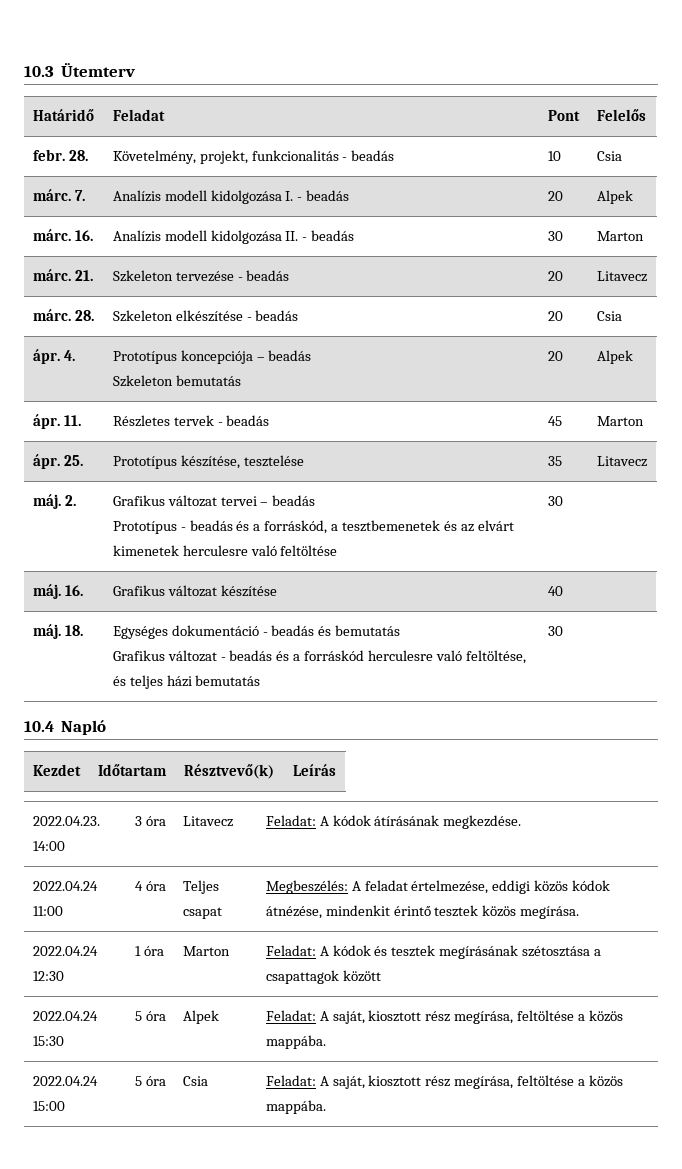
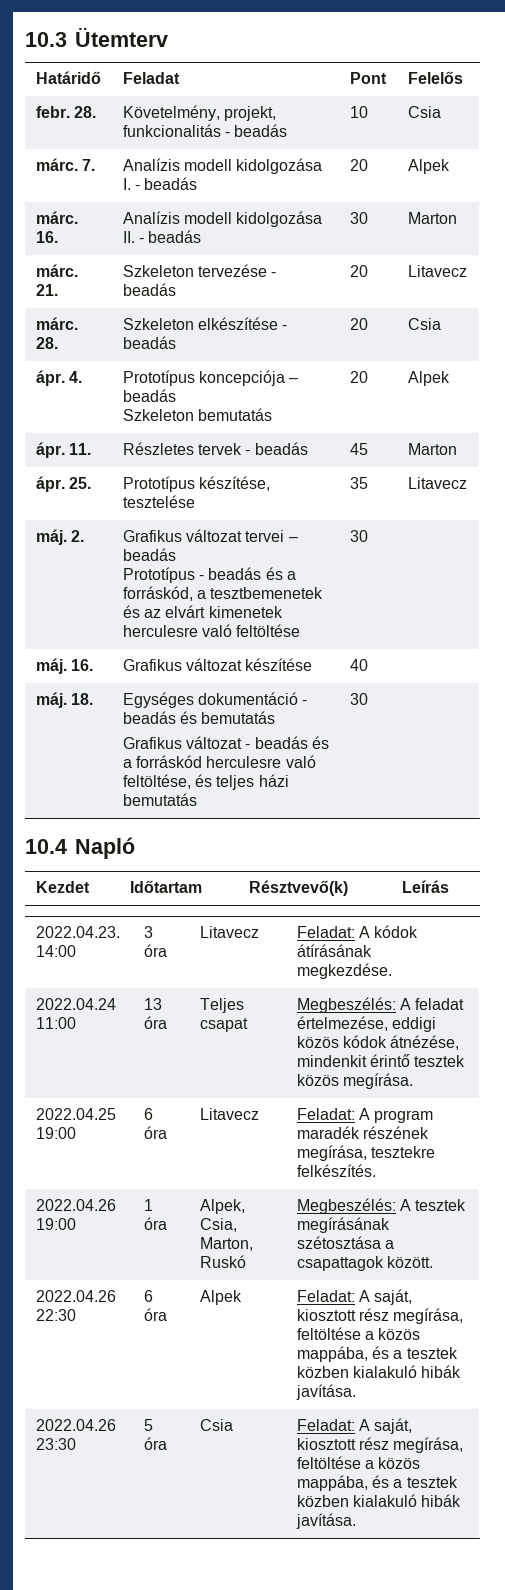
[134,881,143,891] 4 -> [143,998,162,1010] 13
[32,946,98,956] [32,971,64,981] [134,946,164,956] [182,946,230,956] [265,945,388,956] 2022.04.24 12:30 | 1 óra | Marton | Feladat: A kódok és -> [35,1108,116,1120] [35,1127,76,1139] [143,1108,153,1120] [143,1126,167,1139] [199,1108,259,1120] [296,1108,434,1123] [296,1126,430,1139] [296,1145,436,1161] [296,1164,376,1177] [35,1199,116,1211] [35,1218,76,1230] [143,1199,153,1211] [143,1217,167,1230] [199,1199,245,1214] [199,1218,237,1232] [199,1237,253,1251] [199,1255,246,1268] [296,1198,412,1214] 2022.04.25 19:00 | 6 óra | Litavecz | Feladat: A program maradék részének megírása, tesztekre felkészítés. // 2022.04.26 19:00 | 1 óra | Alpek, Csia, Marton, Ruskó | Megbeszélés: A
[342,970,381,982] [32,1011,98,1021] [32,1036,64,1046] [134,1011,142,1021] között // 2022.04.24 15:30 | 5 -> [387,1256,434,1268] [35,1290,116,1302] [35,1309,76,1321] [143,1290,153,1302] között. // 2022.04.26 22:30 | 6
[265,1035,326,1049] [32,1076,98,1086] [32,1101,65,1111] mappába. // 2022.04.24 15:00 -> [296,1346,458,1362] [296,1365,462,1378] [295,1384,356,1400] [35,1419,116,1431] [35,1438,76,1450] mappába, és a tesztek közben kialakuló hibák javítása. // 2022.04.26 23:30
[265,1100,326,1114] mappába. -> [296,1475,458,1491] [296,1494,462,1507] [295,1513,356,1529] mappába, és a tesztek közben kialakuló hibák javítása.

